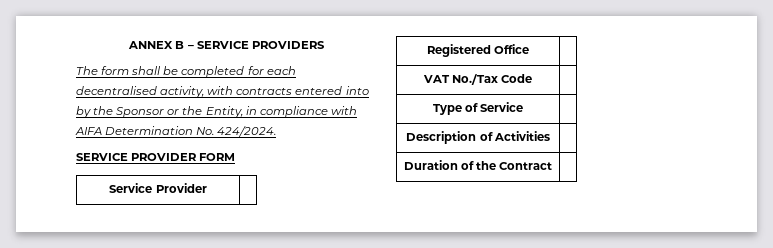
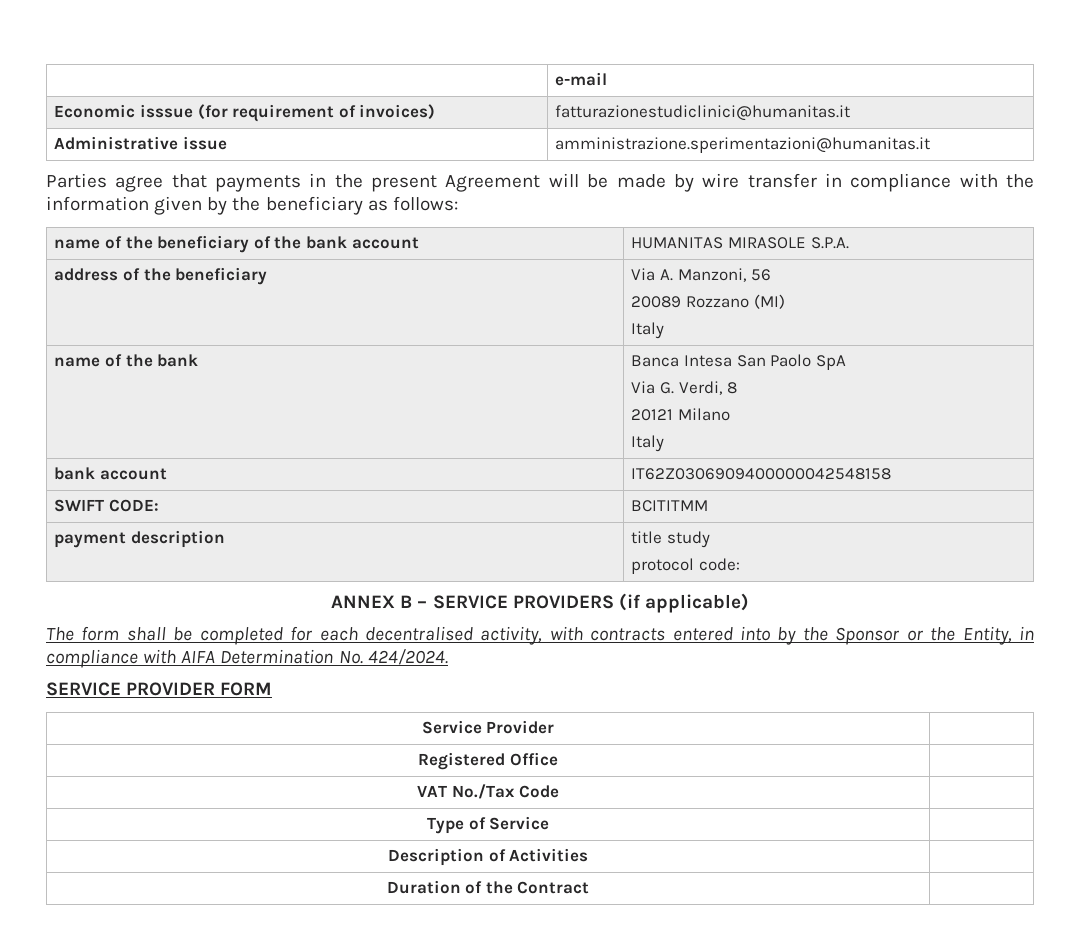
(128, 45) none -> [555,72,608,86] [54,104,436,122] [555,105,851,121] [54,136,228,150] [555,137,931,153] [46,173,1035,192] [46,196,458,215] [54,235,419,253] [631,237,849,249] [54,267,268,285] [631,268,772,282] [631,294,785,309] [631,322,665,339] [54,354,199,367] [631,354,846,370] [631,381,738,395] [631,408,731,421] [631,435,665,452] [54,467,168,480] [631,468,892,480] [54,499,160,512] [631,500,709,512] [54,530,226,548] [631,531,711,548] [631,558,741,574] | e-mail // Economic isssue (for requirement of invoices) | fatturazionestudiclinici@humanitas.it // Administrative issue | amministrazione.sperimentazioni@humanitas.it // Parties agree that payments in the present Agreement will be made by wire transfer in compliance with the information given by the beneficiary as follows: // name of the beneficiary of the bank account | HUMANITAS MIRASOLE S.P.A. // address of the beneficiary | Via A. Manzoni, 56 // 20089 Rozzano (MI) // Italy // name of the bank | Banca Intesa San Paolo SpA // Via G. Verdi, 8 // 20121 Milano // Italy // bank account | IT62Z0306909400000042548158 // SWIFT CODE: | BCITITMM // payment description | title study // protocol code: //
(325, 45) none -> [618,593,749,613] (if applicable)

